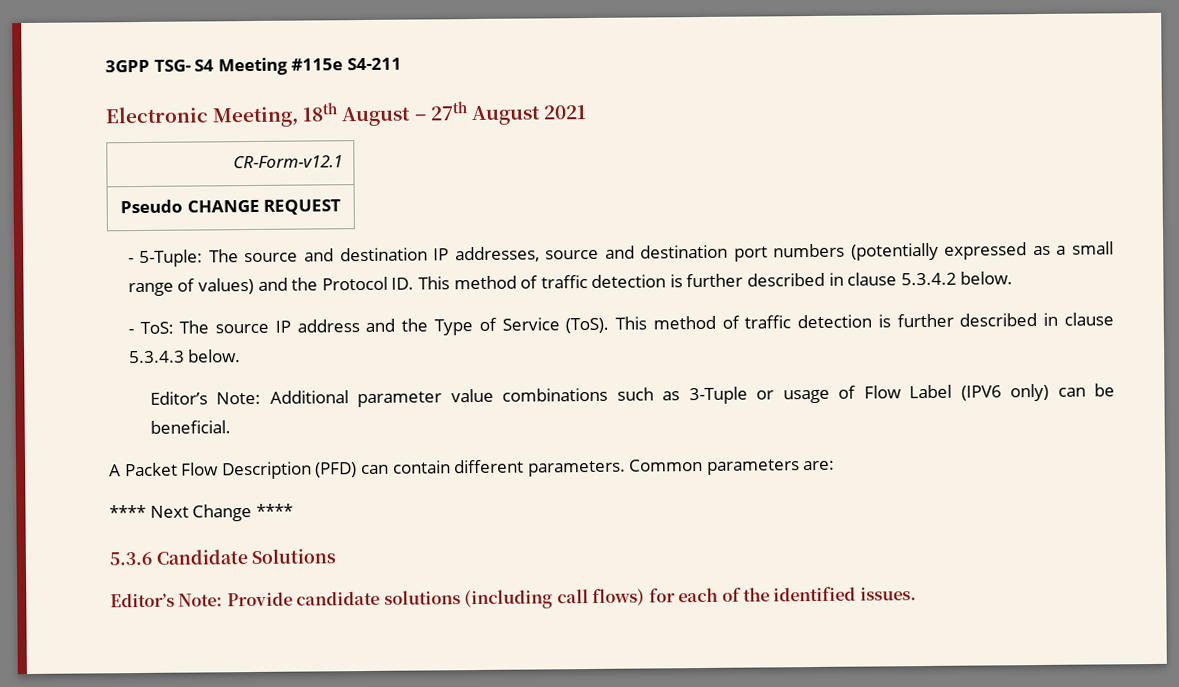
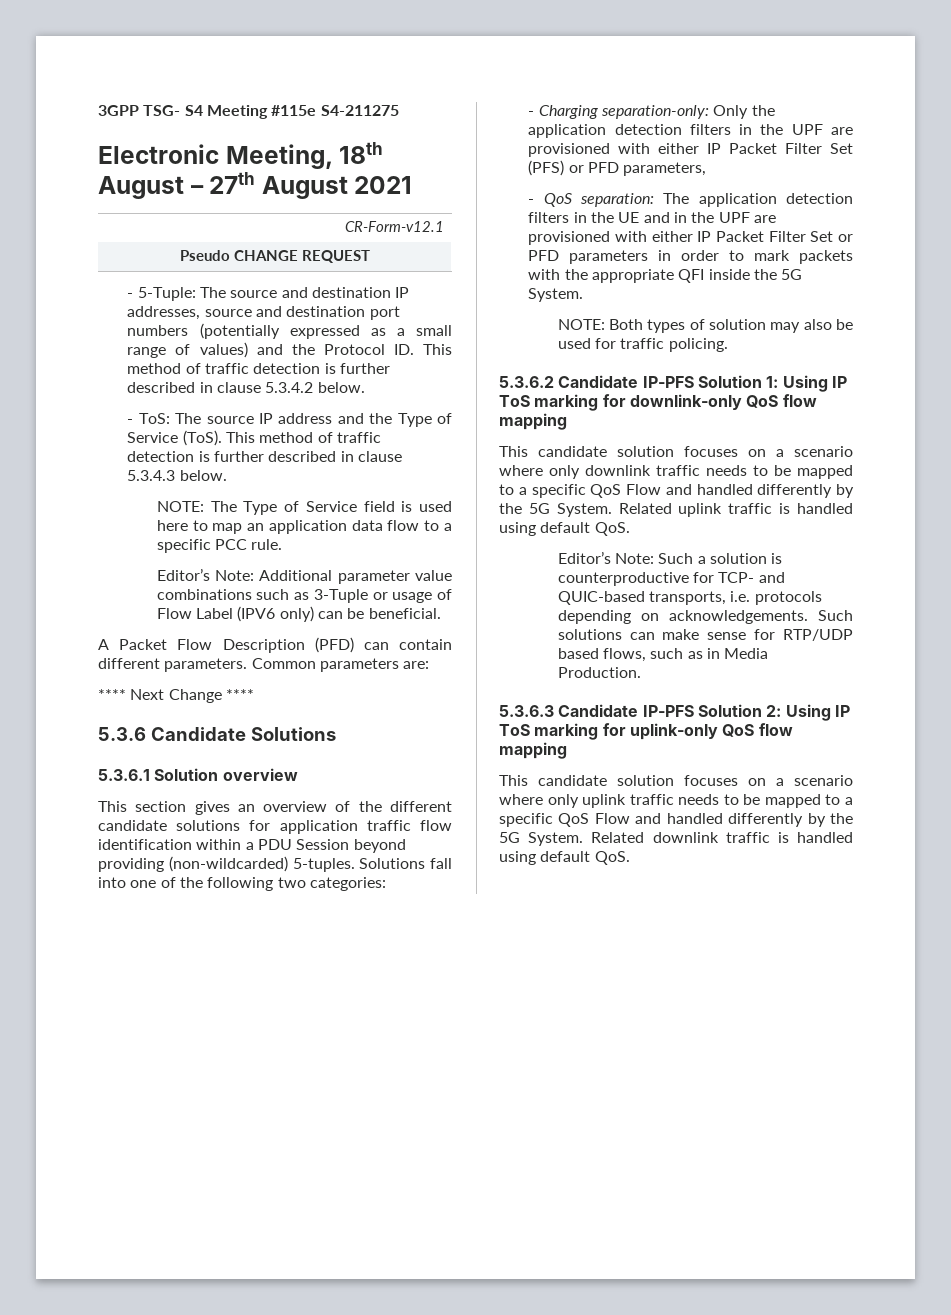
[346,57,402,71] S4-211 -> [320,105,399,116] S4-211275
(242, 356) none -> [156,501,452,515] [156,520,453,534] [156,539,283,553] // NOTE: The Type of Service field is used here to map an application data flow to a specific PCC rule.
[110,586,917,610] Editor’s Note: Provide candidate solutions (including call flows) for each of the identified issues. -> [98,768,298,781] [98,801,452,815] [98,820,452,834] [98,839,406,853] [98,856,452,872] [98,877,386,891] [528,105,775,119] [528,124,853,138] [528,143,853,157] [528,160,707,176] [528,193,853,207] [528,212,776,223] [528,231,853,245] [528,250,853,264] [528,269,803,283] [528,288,584,302] [557,319,853,333] [557,338,728,352] [499,375,847,392] [499,394,817,411] [499,413,567,430] [499,446,853,457] [499,465,853,479] [499,484,854,498] [499,503,853,517] [499,522,630,536] [557,551,783,564] [557,572,785,586] [557,591,822,605] [557,610,853,624] [557,629,853,641] [557,648,769,662] [557,667,641,678] [499,704,850,721] [499,723,793,740] [499,742,567,759] [499,775,853,786] [499,794,853,808] [499,813,853,827] [499,832,853,846] [499,851,630,865] 5.3.6.1 Solution overview // This section gives an overview of the different candidate solutions for application traffic flow identification within a PDU Session beyond providing (non-wildcarded) 5-tuples. Solutions fall into one of the following two categories: // - Charging separation-only: Only the application detection filters in the UPF are provisioned with either IP Packet Filter Set (PFS) or PFD parameters, // - QoS separation: The application detection filters in the UE and in the UPF are provisioned with either IP Packet Filter Set or PFD parameters in order to mark packets with the appropriate QFI inside the 5G System. // NOTE: Both types of solution may also be used for traffic policing. // 5.3.6.2 Candidate IP-PFS Solution 1: Using IP ToS marking for downlink-only QoS flow mapping // This candidate solution focuses on a scenario where only downlink traffic needs to be mapped to a specific QoS Flow and handled differently by the 5G System. Related uplink traffic is handled using default QoS. // Editor’s Note: Such a solution is counterproductive for TCP- and QUIC-based transports, i.e. protocols depending on acknowledgements. Such solutions can make sense for RTP/UDP based flows, such as in Media Production. // 5.3.6.3 Candidate IP-PFS Solution 2: Using IP ToS marking for uplink-only QoS flow mapping // This candidate solution focuses on a scenario where only uplink traffic needs to be mapped to a specific QoS Flow and handled differently by the 5G System. Related downlink traffic is handled using default QoS.

